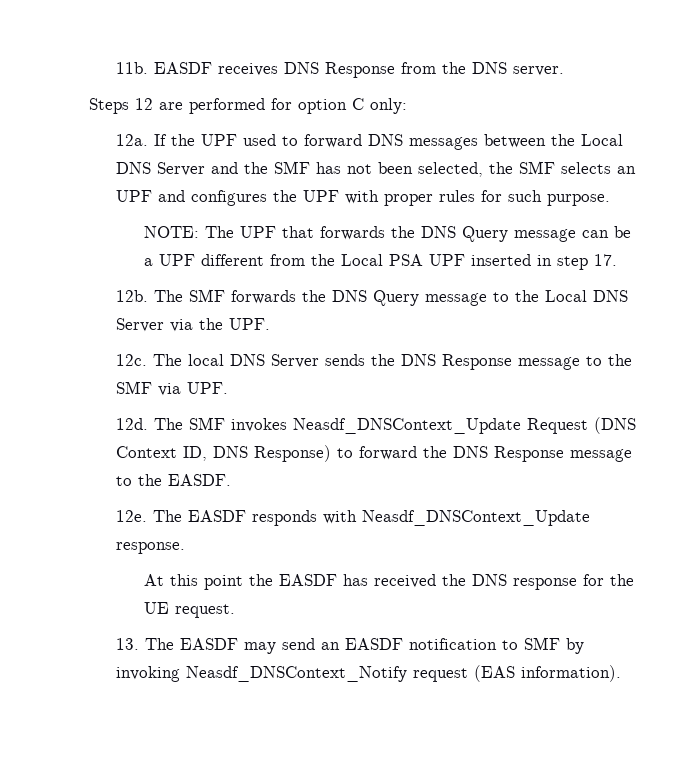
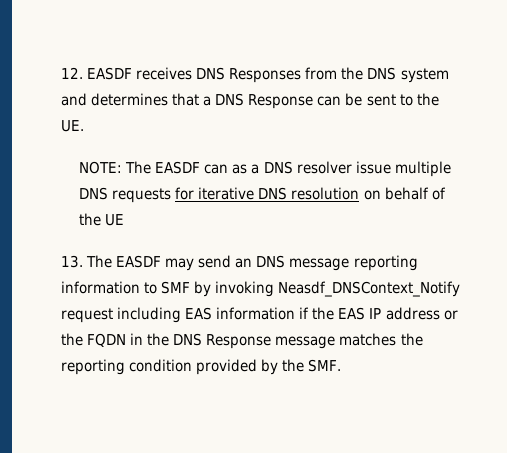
[116,62,149,74] 11b. -> [61,67,84,79] 12.
[325,62,396,78] Response -> [229,68,302,83] Responses
[513,66,565,76] [89,98,407,114] [116,134,624,150] [116,161,637,177] [116,190,611,206] [143,226,631,242] [143,254,617,270] [116,289,629,306] [116,318,271,332] [116,354,633,370] [116,381,229,396] [116,417,637,434] [116,445,633,462] [116,474,232,486] [116,510,591,526] [116,542,186,554] [143,574,604,590] server. // Steps 12 are performed for option C only: // 12a. If the UPF used to forward DNS messages between the Local DNS Server and the SMF has not been selected, the SMF selects an UPF and configures the UPF with proper rules for such purpose. // NOTE: The UPF that forwards the DNS Query message can be a UPF different from the Local PSA UPF inserted in step 17. // 12b. The SMF forwards the DNS Query message to the Local DNS Server via the UPF. // 12c. The local DNS Server sends the DNS Response message to the SMF via UPF. // 12d. The SMF invokes Neasdf_DNSContext_Update Request (DNS Context ID, DNS Response) to forward the DNS Response message to the EASDF. // 12e. The EASDF responds with Neasdf_DNSContext_Update response. // At this point the EASDF has received the DNS response for -> [400,68,449,83] [61,93,439,109] [61,120,85,132] [79,161,451,177] [79,187,446,203] system and determines that a DNS Response can be sent to the UE. // NOTE: The EASDF can as a DNS resolver issue multiple DNS requests for iterative DNS resolution on behalf of
[174,604,235,618] request. -> (125, 220) none
[345,638,498,650] EASDF notification -> [256,255,418,271] [61,281,141,294] DNS message reporting information
[474,665,622,682] (EAS information). -> [117,307,458,323] [61,333,423,349] [61,359,342,375] including EAS information if the EAS IP address or the FQDN in the DNS Response message matches the reporting condition provided by the SMF.

